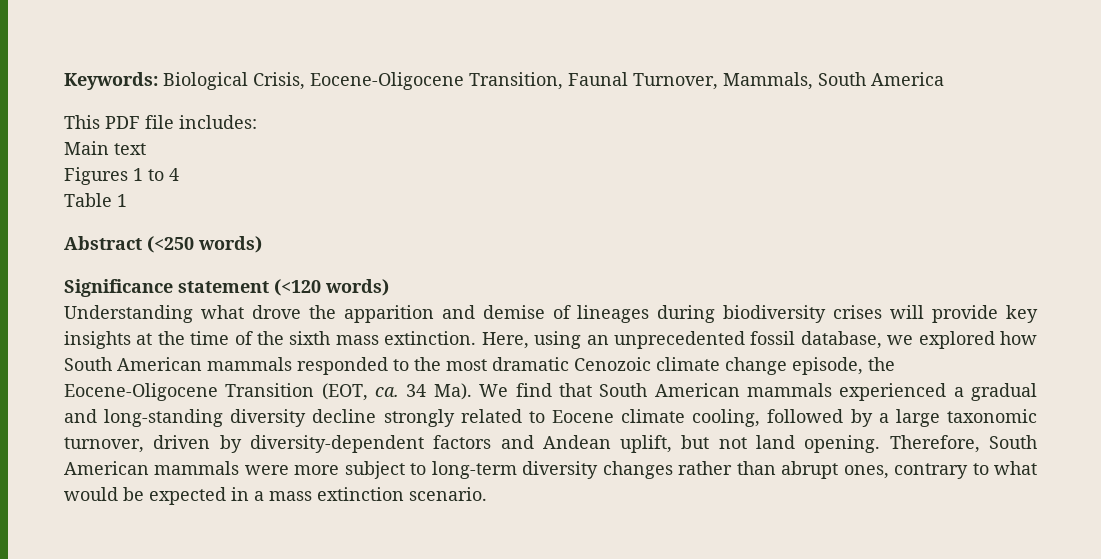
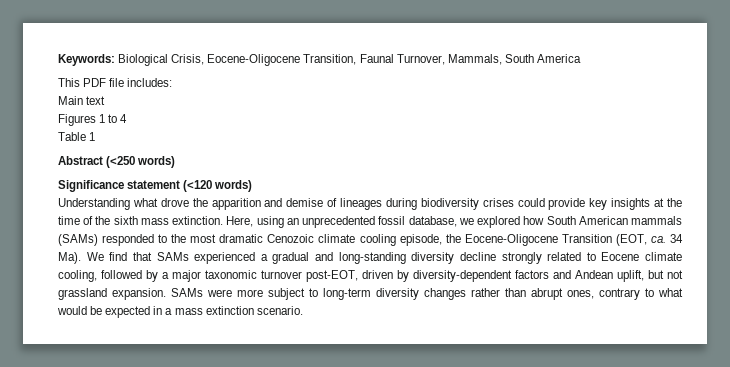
[890,305,925,319] will -> [517,198,545,207] could
(292, 364) none -> [58,234,98,246] (SAMs)
[725,357,787,375] change -> [359,234,396,246] cooling
[599,383,832,397] South American mammals -> [156,252,189,261] SAMs
[895,409,1037,427] [64,437,144,453] large taxonomic turnover, -> [172,270,358,282] major taxonomic turnover post-EOT,
[756,435,1037,453] [64,461,240,475] land opening. Therefore, South American mammals -> [58,288,203,300] grassland expansion. SAMs

